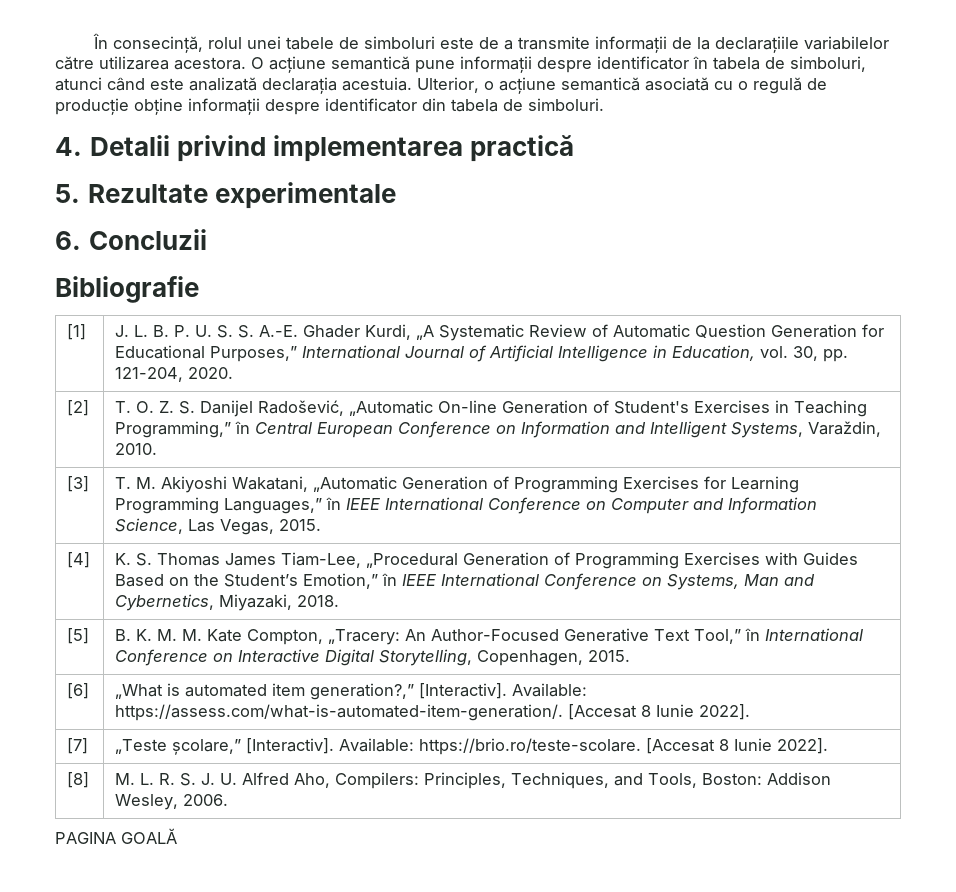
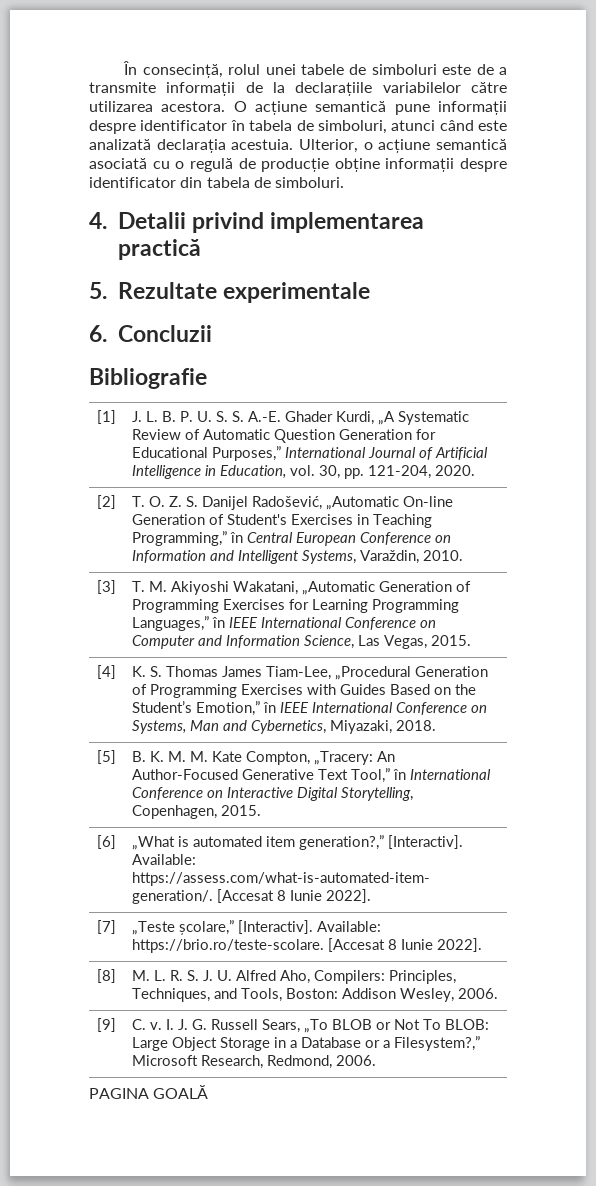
(229, 800) none -> [96,1018,116,1032] [131,1019,489,1033] [131,1036,480,1051] [131,1055,376,1069] // [9] | C. v. I. J. G. Russell Sears, „To BLOB or Not To BLOB: Large Object Storage in a Database or a Filesystem?,” Microsoft Research, Redmond, 2006.

